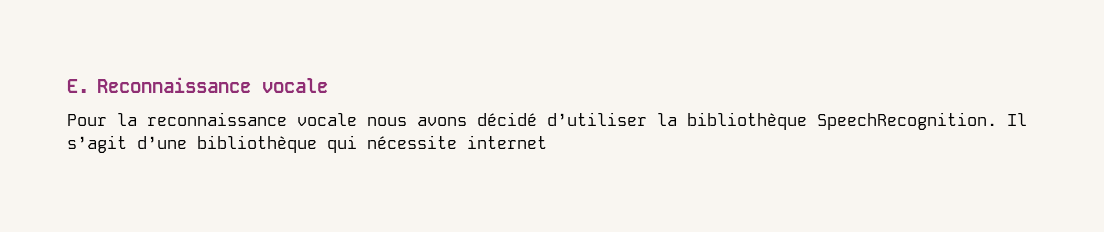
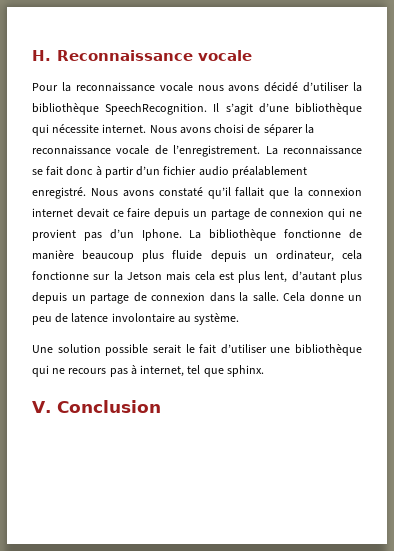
[67,79,89,93] E. -> [32,50,51,61] H.
[467,135,547,149] internet -> [102,124,314,136] [32,145,362,157] [32,166,307,178] [32,187,362,199] [32,208,362,220] [32,229,362,241] [32,250,362,262] [32,271,363,283] [32,292,362,304] [32,313,240,325] [32,344,362,356] [32,365,264,377] [32,400,161,413] internet. Nous avons choisi de séparer la reconnaissance vocale de l’enregistrement. La reconnaissance se fait donc à partir d’un fichier audio préalablement enregistré. Nous avons constaté qu’il fallait que la connexion internet devait ce faire depuis un partage de connexion qui ne provient pas d’un Iphone. La bibliothèque fonctionne de manière beaucoup plus fluide depuis un ordinateur, cela fonctionne sur la Jetson mais cela est plus lent, d’autant plus depuis un partage de connexion dans la salle. Cela donne un peu de latence involontaire au système. // Une solution possible serait le fait d’utiliser une bibliothèque qui ne recours pas à internet, tel que sphinx. // V. Conclusion

